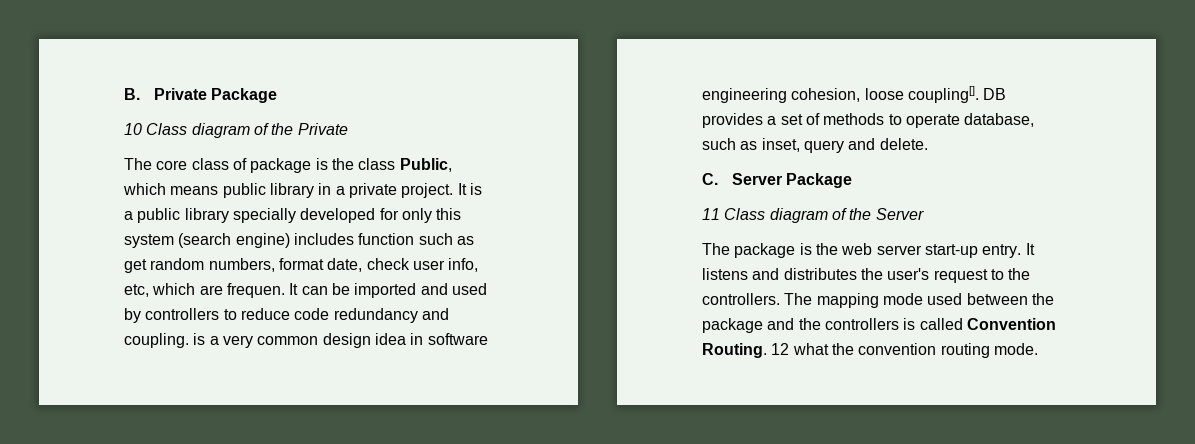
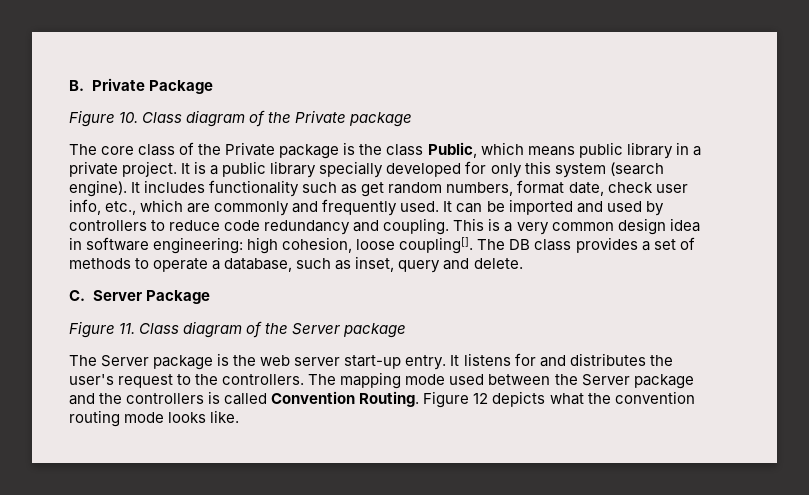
[124,123,142,135] 10 -> [69,110,139,127] Figure 10.
(348, 129) none -> [349,112,413,127] package
(247, 164) none -> [198,142,276,156] the Private
[235,233,415,248] engine) includes function -> [69,180,300,197] engine). It includes functionality
[124,284,149,297] etc, -> [105,201,137,215] etc.,
[226,283,285,298] frequen. -> [214,199,440,216] commonly and frequently used.
(189, 340) none -> [453,218,485,231] This
[702,88,787,103] engineering -> [153,237,279,254] engineering: high
[983,88,1007,100] DB -> [477,239,572,251] The DB class
(960, 121) none -> [212,260,221,270] a
[702,208,720,220] 11 -> [69,321,136,338] Figure 11.
[702,243,730,255] // The -> [343,323,407,338] [69,355,150,367] package // The Server
(748, 274) none -> [514,353,536,366] for
(1054, 299) none -> [581,374,630,386] Server
[771,343,790,355] 12 -> [423,391,546,408] Figure 12 depicts
[993,343,1038,355] mode. -> [124,410,240,423] mode looks like.

